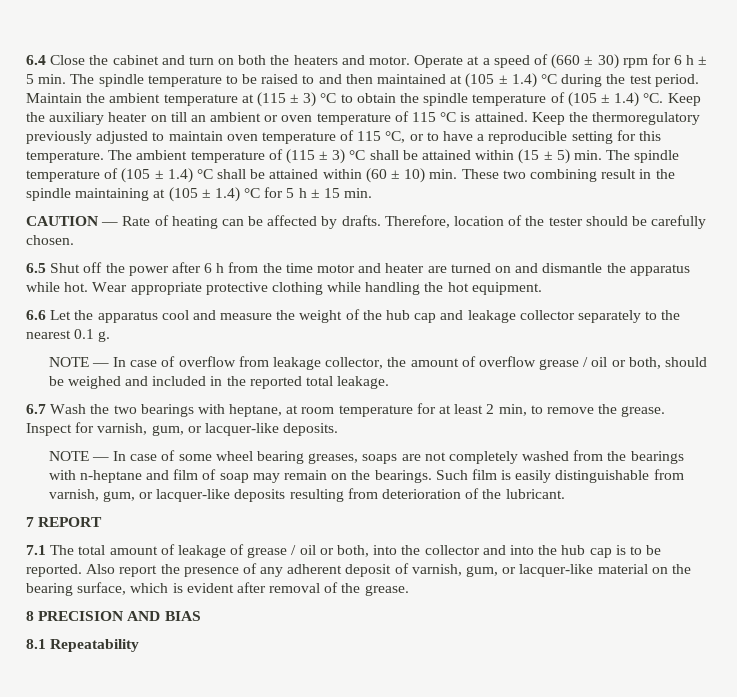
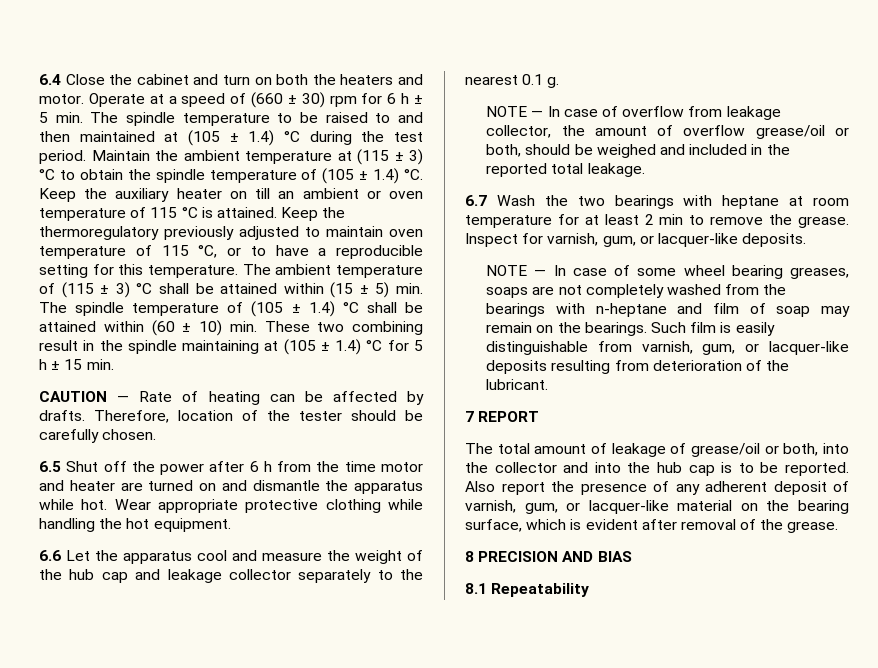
[539,357,608,370] grease / oil -> [755,125,825,139] grease/oil
[229,404,283,417] heptane, -> [722,195,780,209] heptane
[498,404,527,416] min, -> [659,214,684,225] min
[26,545,46,555] 7.1 -> (540, 416) none
[247,545,316,558] grease / oil -> [691,443,760,457] grease/oil

